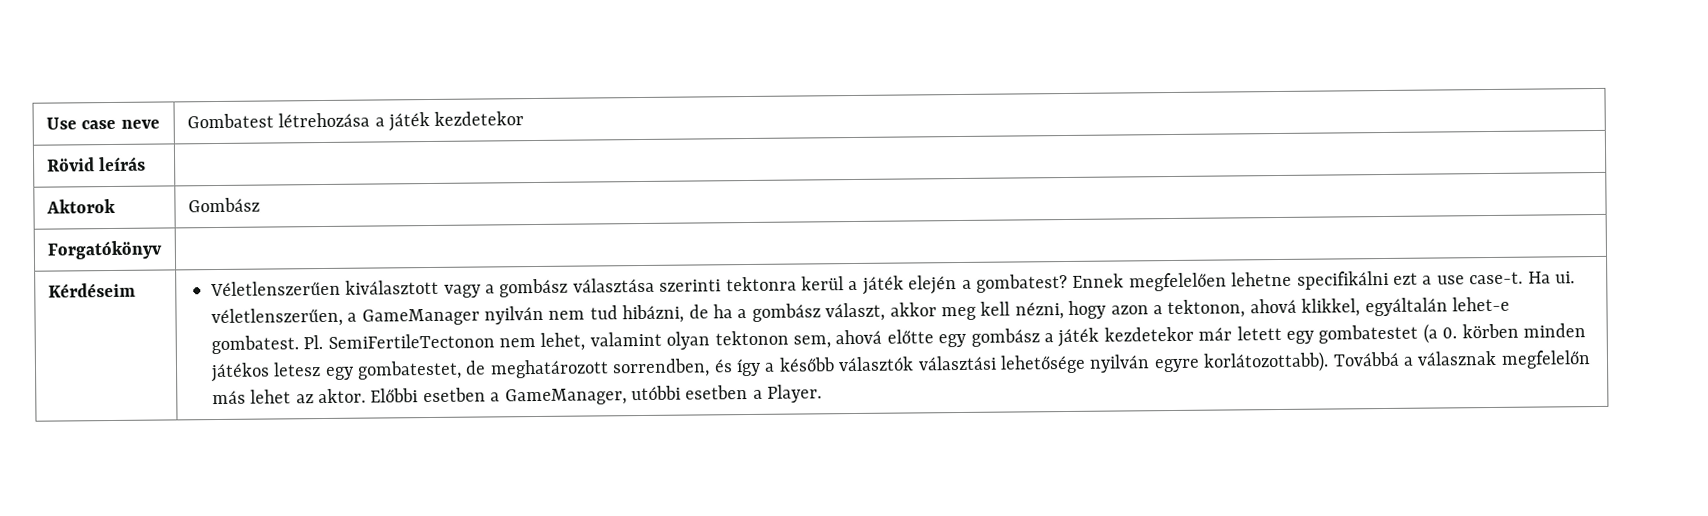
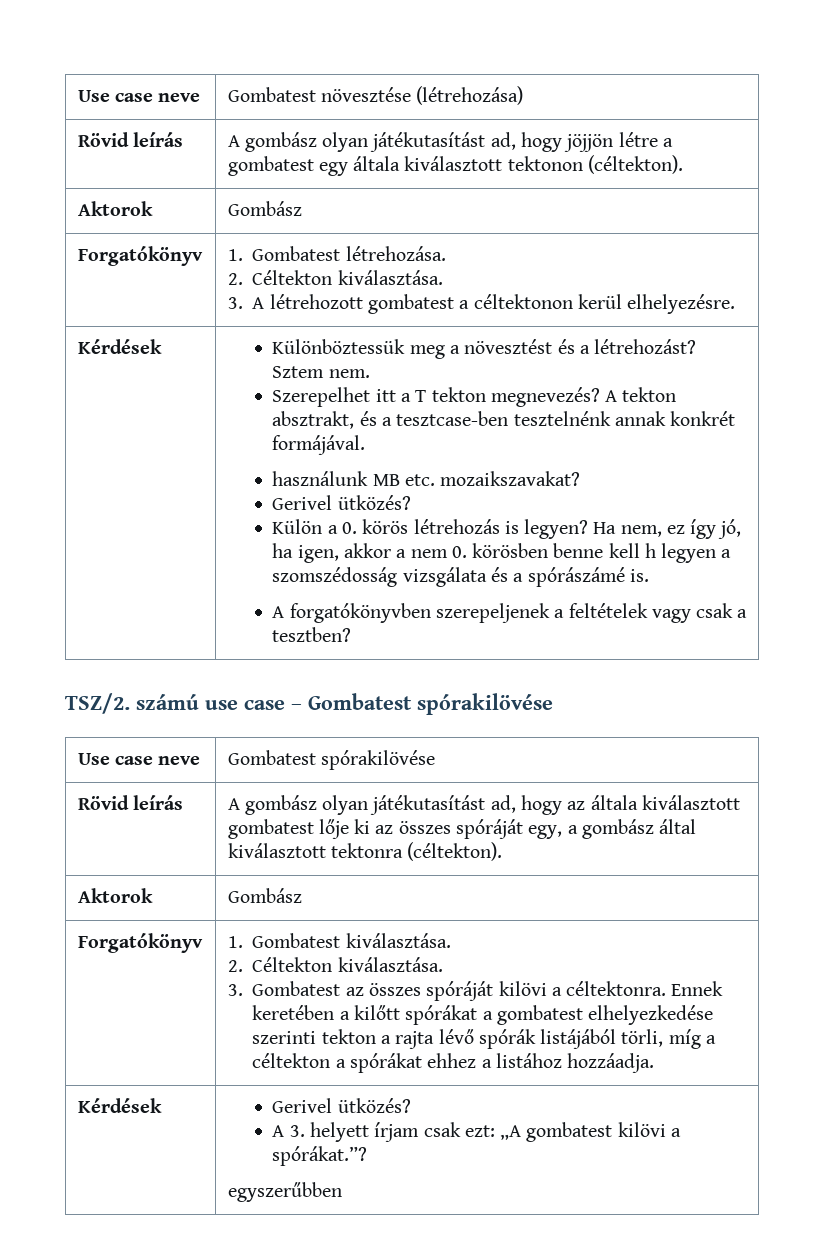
[45,117,160,130] [186,111,525,132] [46,156,147,172] [45,198,116,214] [187,197,260,213] [46,240,162,260] [47,282,136,298] [209,270,1575,298] [210,296,1510,328] [210,323,1586,355] [209,350,1591,383] [211,384,823,406] Use case neve | Gombatest létrehozása a játék kezdetekor // Rövid leírás | // Aktorok | Gombász // Forgatókönyv | // Kérdéseim | Véletlenszerűen kiválasztott vagy a gombász választása szerinti tektonra kerül a játék elején a gombatest? Ennek megfelelően lehetne specifikálni ezt a use case-t. Ha ui. véletlenszerűen, a GameManager nyilván nem tud hibázni, de ha a gombász választ, akkor meg kell nézni, hogy azon a tektonon, ahová klikkel, egyáltalán lehet-e gombatest. Pl. SemiFertileTectonon nem lehet, valamint olyan tektonon sem, ahová előtte egy gombász a játék kezdetekor már letett egy gombatestet (a 0. körben minden játékos letesz egy gombatestet, de meghatározott sorrendben, és így a később választók választási lehetősége nyilván egyre korlátozottabb). Továbbá a válasznak megfelelőn más lehet az aktor. Előbbi esetben a GameManager, utóbbi esetben a Player. -> [77,90,201,102] [227,86,524,105] [77,132,183,147] [227,132,673,152] [227,155,684,176] [77,201,153,216] [227,201,302,216] [77,246,203,266] [227,246,446,261] [227,270,443,285] [227,294,736,314] [77,339,162,354] [272,339,697,359] [272,366,370,378] [272,387,677,407] [272,411,736,429] [272,435,366,455] [272,471,581,486] [272,495,411,510] [272,519,742,539] [272,543,732,563] [272,567,649,587] [272,603,748,623] [272,627,352,642] [65,693,553,715] [77,753,201,765] [227,750,435,770] [77,795,183,810] [227,795,740,815] [227,819,697,839] [227,842,503,861] [77,888,153,903] [227,888,302,903] [77,933,203,953] [227,933,451,948] [227,957,443,972] [227,981,724,1001] [252,1005,714,1025] [252,1029,716,1049] [252,1053,655,1073] [77,1098,162,1113] [272,1098,411,1113] [272,1122,681,1142] [272,1146,368,1166] [227,1182,342,1202] Use case neve | Gombatest növesztése (létrehozása) // Rövid leírás | A gombász olyan játékutasítást ad, hogy jöjjön létre a gombatest egy általa kiválasztott tektonon (céltekton). // Aktorok | Gombász // Forgatókönyv | 1. Gombatest létrehozása. // 2. Céltekton kiválasztása. // 3. A létrehozott gombatest a céltektonon kerül elhelyezésre. // Kérdések | Különböztessük meg a növesztést és a létrehozást? Sztem nem. // Szerepelhet itt a T tekton megnevezés? A tekton absztrakt, és a tesztcase-ben tesztelnénk annak konkrét formájával. // használunk MB etc. mozaikszavakat? // Gerivel ütközés? // Külön a 0. körös létrehozás is legyen? Ha nem, ez így jó, ha igen, akkor a nem 0. körösben benne kell h legyen a szomszédosság vizsgálata és a spórászámé is. // A forgatókönyvben szerepeljenek a feltételek vagy csak a tesztben? // TSZ/2. számú use case – Gombatest spórakilövése // Use case neve | Gombatest spórakilövése // Rövid leírás | A gombász olyan játékutasítást ad, hogy az általa kiválasztott gombatest lője ki az összes spóráját egy, a gombász által kiválasztott tektonra (céltekton). // Aktorok | Gombász // Forgatókönyv | 1. Gombatest kiválasztása. // 2. Céltekton kiválasztása. // 3. Gombatest az összes spóráját kilövi a céltektonra. Ennek keretében a kilőtt spórákat a gombatest elhelyezkedése szerinti tekton a rajta lévő spórák listájából törli, míg a céltekton a spórákat ehhez a listához hozzáadja. // Kérdések | Gerivel ütközés? // A 3. helyett írjam csak ezt: „A gombatest kilövi a spórákat.”? // egyszerűbben

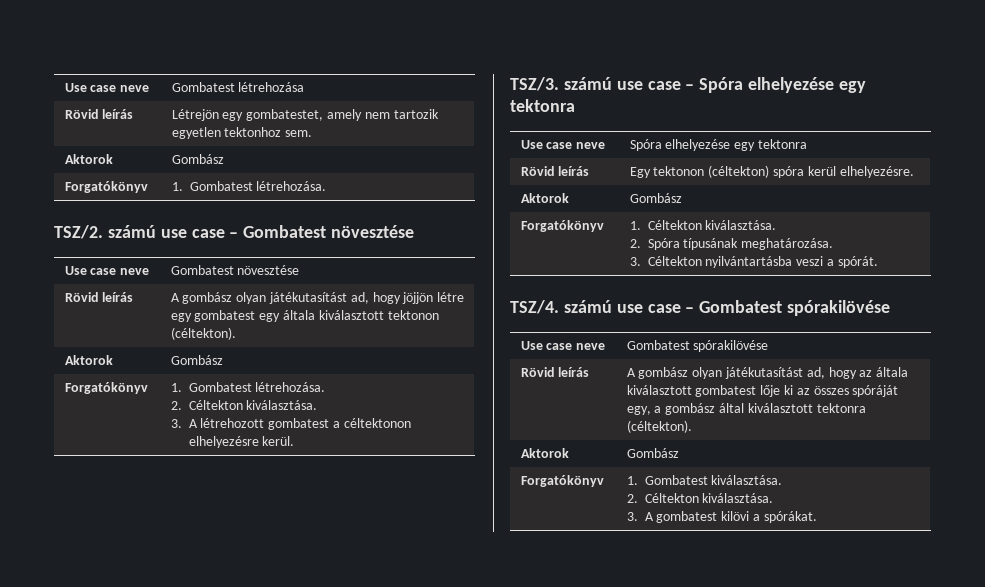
[77,90,201,102] [227,86,524,105] Use case neve | Gombatest növesztése (létrehozása) -> [64,83,150,92] [171,82,305,92] [64,109,134,119] [171,109,439,121] [171,127,313,139] [64,154,113,164] [171,154,224,164] [64,181,148,193] [171,181,327,191] [54,225,415,239] [64,266,150,275] [170,265,300,275] Use case neve | Gombatest létrehozása // Rövid leírás | Létrejön egy gombatestet, amely nem tartozik egyetlen tektonhoz sem. // Aktorok | Gombász // Forgatókönyv | 1. Gombatest létrehozása. // TSZ/2. számú use case – Gombatest növesztése // Use case neve | Gombatest növesztése
[662,138,673,147] a -> [170,313,192,322] egy
[577,294,736,314] [77,339,162,354] [272,339,697,359] [272,366,370,378] [272,387,677,407] [272,411,736,429] [272,435,366,455] [272,471,581,486] [272,495,411,510] [272,519,742,539] [272,543,732,563] [272,567,649,587] [272,603,748,623] [272,627,352,642] [65,693,130,714] kerül elhelyezésre. // Kérdések | Különböztessük meg a növesztést és a létrehozást? Sztem nem. // Szerepelhet itt a T tekton megnevezés? A tekton absztrakt, és a tesztcase-ben tesztelnénk annak konkrét formájával. // használunk MB etc. mozaikszavakat? // Gerivel ütközés? // Külön a 0. körös létrehozás is legyen? Ha nem, ez így jó, ha igen, akkor a nem 0. körösben benne kell h legyen a szomszédosság vizsgálata és a spórászámé is. // A forgatókönyvben szerepeljenek a feltételek vagy csak a tesztben? // TSZ/2. -> [188,436,295,448] [510,77,867,93] [510,99,575,112] [520,140,606,149] [629,139,808,151] [520,166,590,176] [629,165,914,178] [520,193,569,203] [629,193,682,203] [520,220,604,232] [629,220,777,230] [629,238,834,250] [629,256,878,268] [510,300,559,314] elhelyezésre kerül. // TSZ/3. számú use case – Spóra elhelyezése egy tektonra // Use case neve | Spóra elhelyezése egy tektonra // Rövid leírás | Egy tektonon (céltekton) spóra kerül elhelyezésre. // Aktorok | Gombász // Forgatókönyv | 1. Céltekton kiválasztása. // 2. Spóra típusának meghatározása. // 3. Céltekton nyilvántartásba veszi a spórát. // TSZ/4.
[252,981,724,1001] [252,1005,714,1025] [252,1029,716,1049] [252,1053,655,1073] [77,1098,162,1113] [272,1098,411,1113] [272,1122,522,1142] Gombatest az összes spóráját kilövi a céltektonra. Ennek keretében a kilőtt spórákat a gombatest elhelyezkedése szerinti tekton a rajta lévő spórák listájából törli, míg a céltekton a spórákat ehhez a listához hozzáadja. // Kérdések | Gerivel ütközés? // A 3. helyett írjam csak ezt: „A -> [644,512,654,521] A
[272,1146,368,1166] [227,1182,342,1202] spórákat.”? // egyszerűbben -> [763,511,817,523] spórákat.

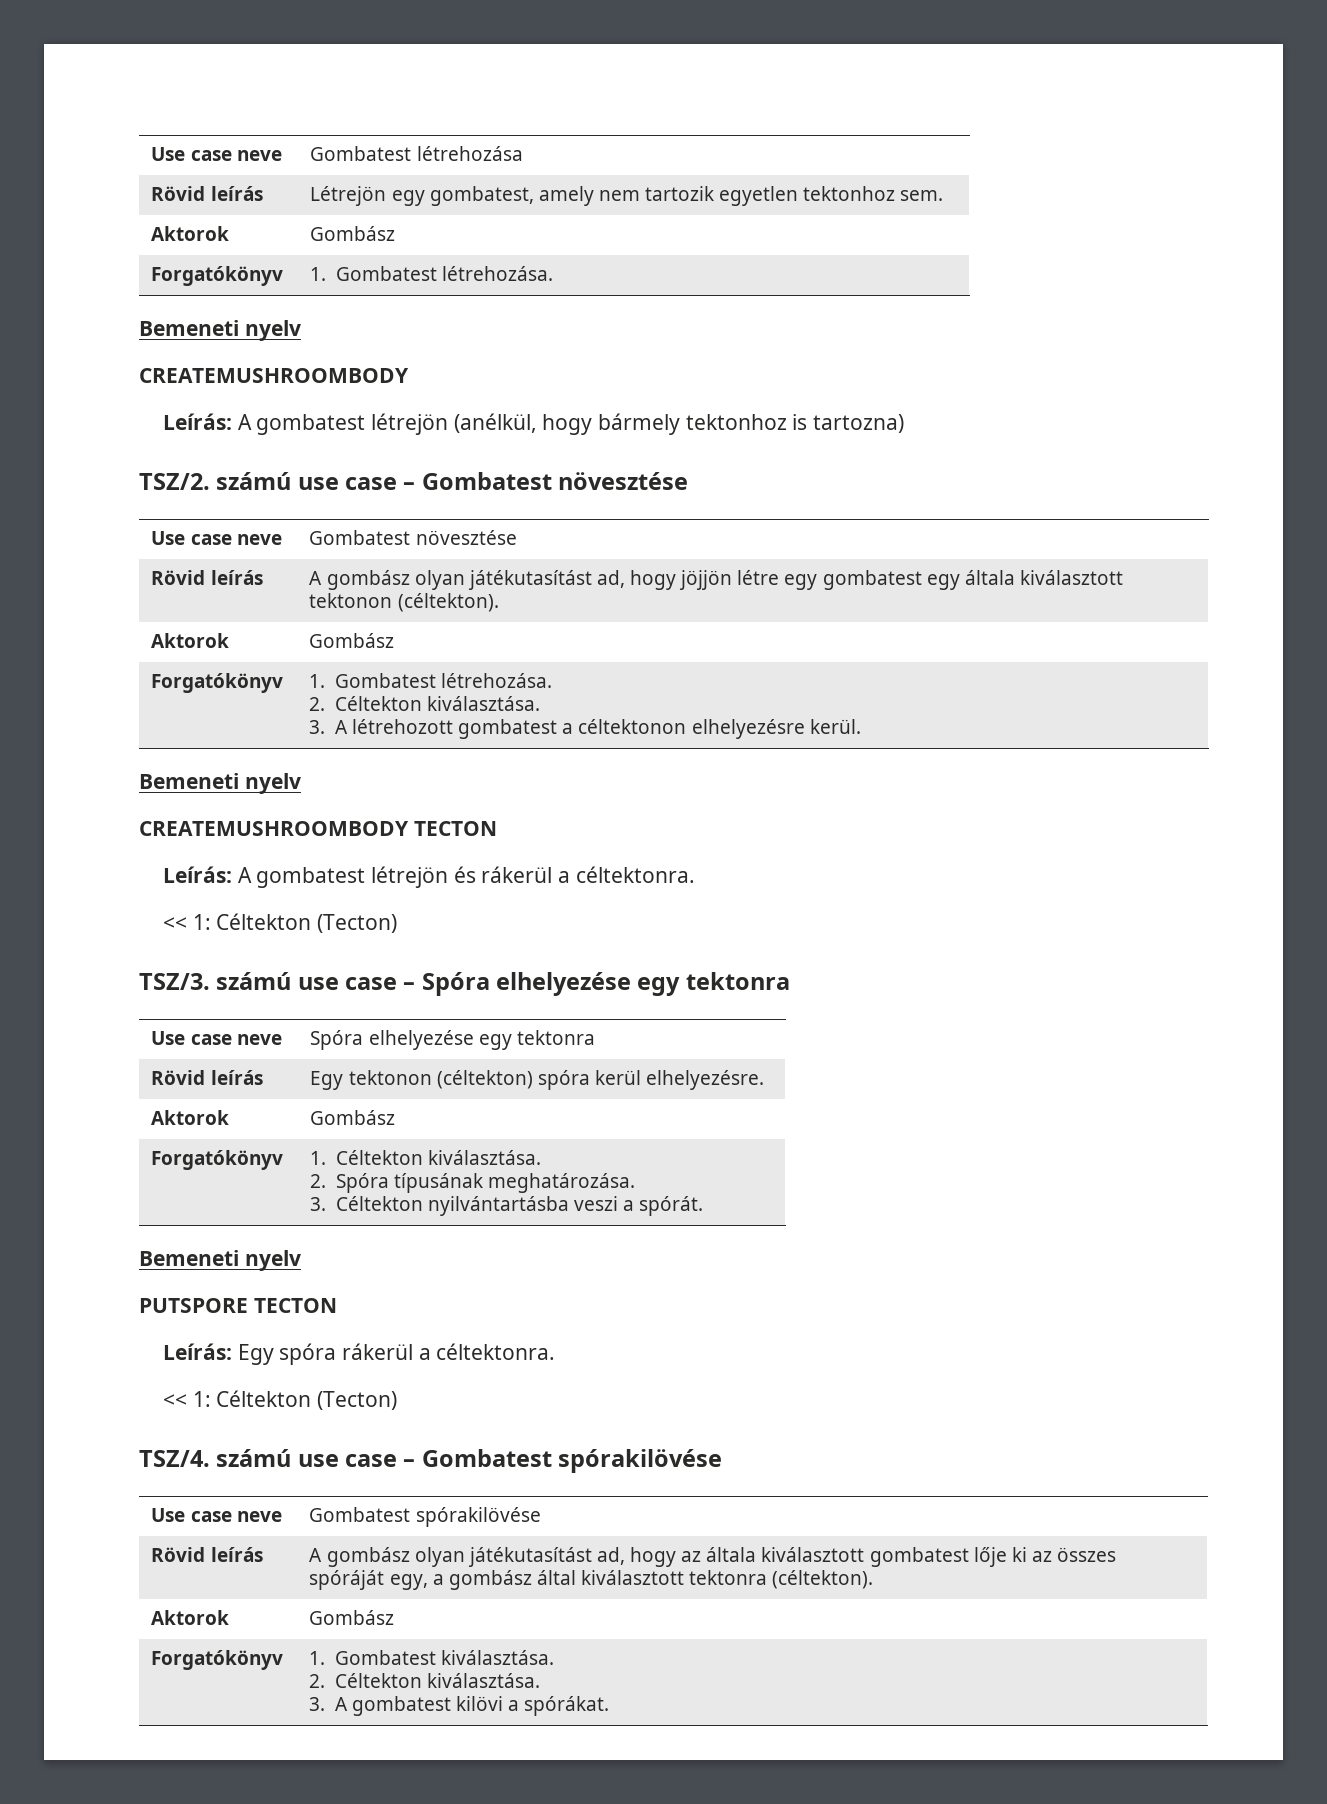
[246,109,324,121] gombatestet, -> [429,186,534,206] gombatest,
(327, 186) none -> [139,320,301,341] [139,368,409,383] [162,413,904,435] // Bemeneti nyelv // CREATEMUSHROOMBODY // Leírás: A gombatest létrejön (anélkül, hogy bármely tektonhoz is tartozna)
(295, 441) none -> [139,773,301,794] [139,821,497,836] [162,866,695,888] [162,913,397,933] // Bemeneti nyelv // CREATEMUSHROOMBODY TECTON // Leírás: A gombatest létrejön és rákerül a céltektonra. // << 1: Céltekton (Tecton)
(878, 262) none -> [139,1250,301,1271] [139,1298,337,1313] [162,1343,556,1365] [162,1390,397,1410] // Bemeneti nyelv // PUTSPORE TECTON // Leírás: Egy spóra rákerül a céltektonra. // << 1: Céltekton (Tecton)

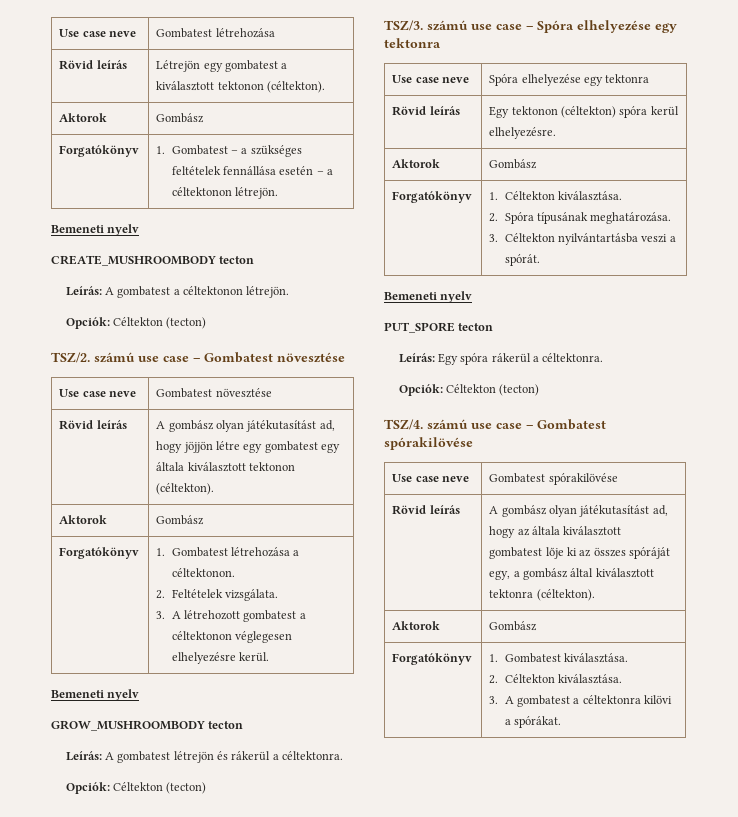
[429,186,944,206] [151,226,230,241] [310,226,396,241] [151,266,284,286] [310,266,554,281] [139,320,301,341] [139,368,409,383] [162,413,904,435] gombatest, amely nem tartozik egyetlen tektonhoz sem. // Aktorok | Gombász // Forgatókönyv | 1. Gombatest létrehozása. // Bemeneti nyelv // CREATEMUSHROOMBODY // Leírás: A gombatest létrejön (anélkül, hogy bármely tektonhoz is tartozna) -> [225,60,288,72] [156,81,326,93] [59,113,108,122] [156,113,205,123] [59,145,140,157] [156,145,302,157] [171,166,334,175] [171,187,278,199] [51,224,140,236] [51,255,255,266] [65,286,290,298] [65,317,207,329] gombatest a kiválasztott tektonon (céltekton). // Aktorok | Gombász // Forgatókönyv | 1. Gombatest – a szükséges feltételek fennállása esetén – a céltektonon létrejön. // Bemeneti nyelv // CREATE_MUSHROOMBODY tecton // Leírás: A gombatest a céltektonon létrejön. // Opciók: Céltekton (tecton)
[441,673,553,688] [309,696,541,711] létrehozása. // 2. Céltekton kiválasztása. -> [230,547,300,557] [171,568,235,577] [156,589,278,601] létrehozása a céltektonon. // 2. Feltételek vizsgálata.
(687, 726) none -> [234,631,292,643] véglegesen
[139,821,497,836] CREATEMUSHROOMBODY TECTON -> [51,720,244,731] GROW_MUSHROOMBODY tecton
[162,913,397,933] << 1: Céltekton (Tecton) -> [65,782,207,794] Opciók: Céltekton (tecton)
[139,1298,337,1313] PUTSPORE TECTON -> [384,322,494,333] PUT_SPORE tecton
[162,1390,397,1410] << 1: Céltekton (Tecton) -> [398,384,540,396] Opciók: Céltekton (tecton)
(452, 1706) none -> [573,695,641,704] a céltektonra

